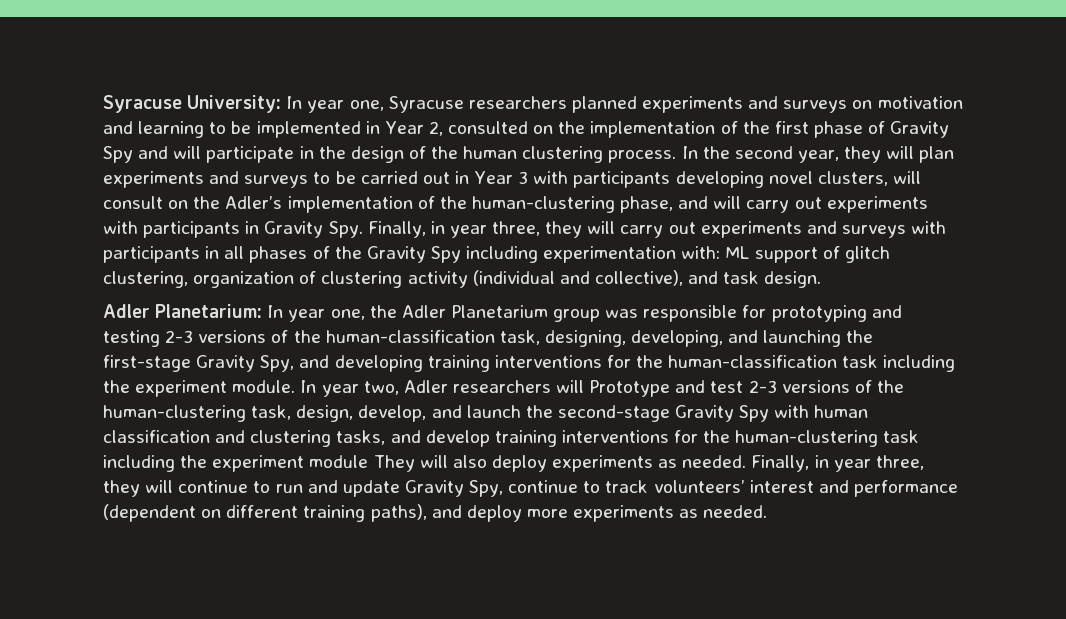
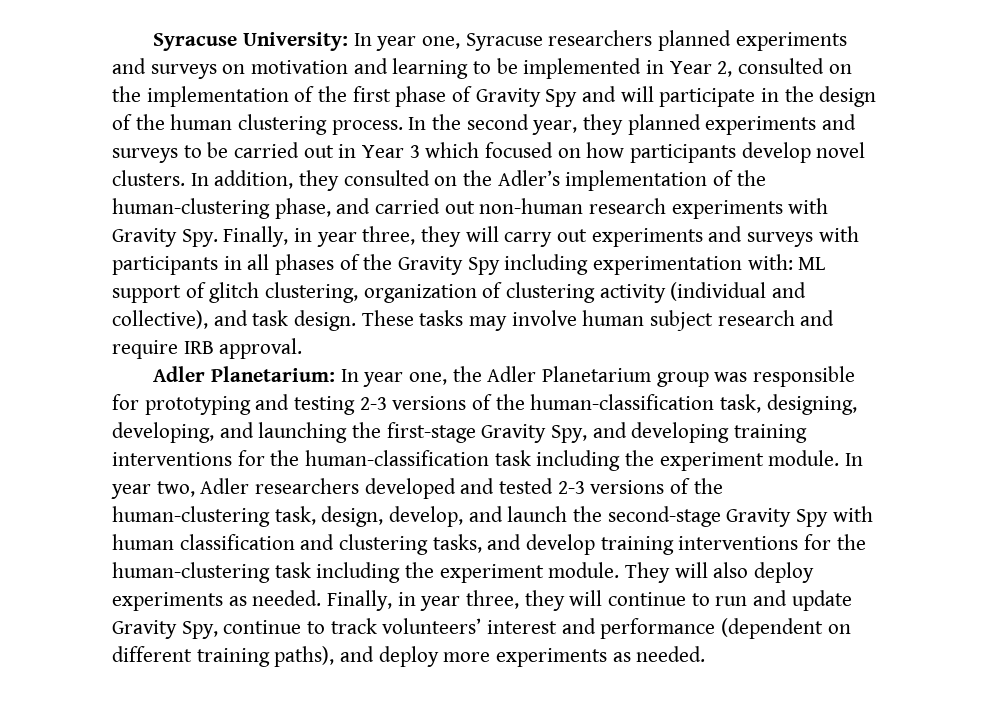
[886,146,955,163] will plan -> [627,114,701,135] planned
[533,171,921,188] [103,196,163,209] with participants developing novel clusters, will consult -> [425,142,866,163] [112,170,430,191] which focused on how participants develop novel clusters. In addition, they consulted
[713,196,928,213] [103,221,260,238] will carry out experiments with participants in -> [375,198,829,219] carried out non-human research experiments with
(822, 279) none -> [361,310,835,331] [112,338,303,359] These tasks may involve human subject research and require IRB approval.
[556,380,744,397] will Prototype and test -> [364,478,554,499] developed and tested
[309,455,369,468] module -> [548,562,620,578] module.

